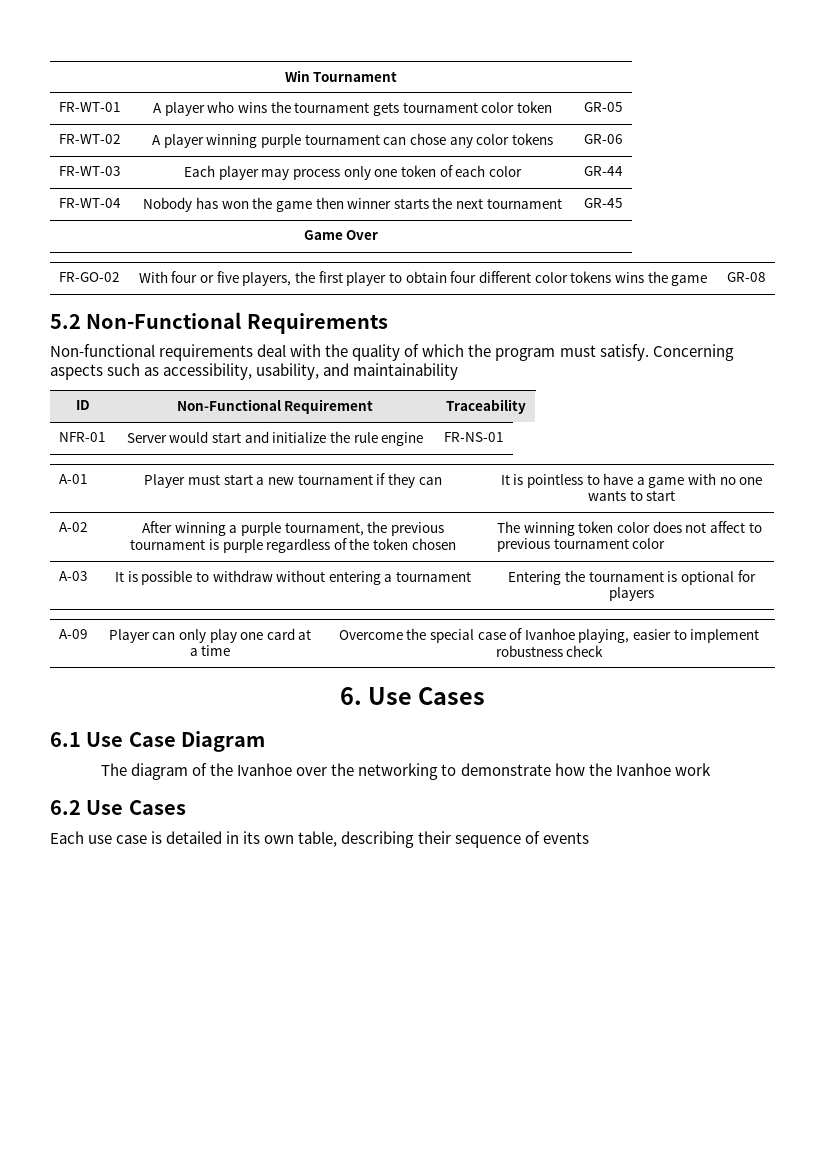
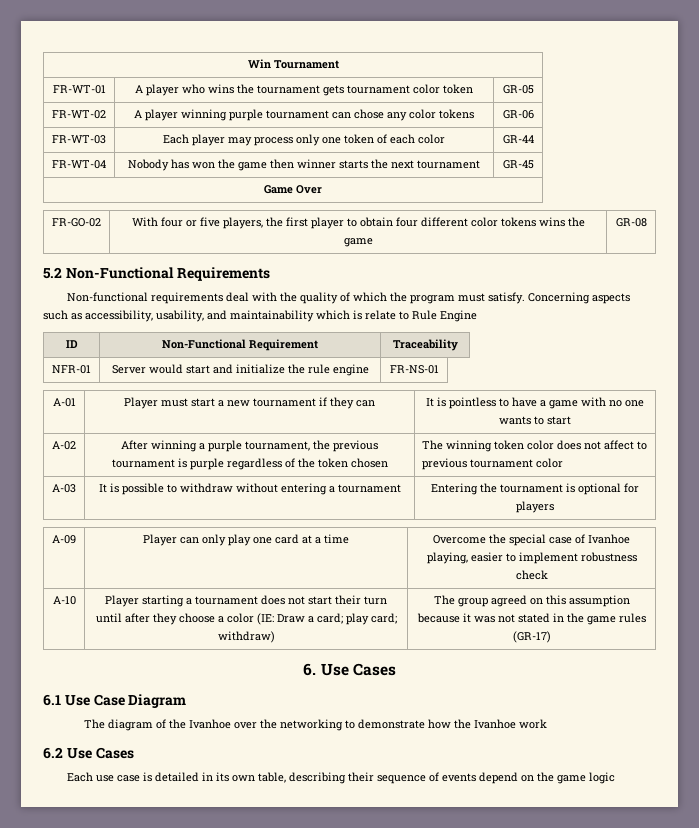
(459, 371) none -> [316,310,477,322] which is relate to Rule Engine
(604, 651) none -> [52,596,76,605] [104,595,387,607] [95,613,397,625] [217,631,275,643] [433,595,630,607] [416,613,646,625] [512,631,551,643] // A-10 | Player starting a tournament does not start their turn until after they choose a color (IE: Draw a card; play card; withdraw) | The group agreed on this assumption because it was not stated in the game rules (GR-17)
(589, 838) none -> [479,772,616,784] depend on the game logic

